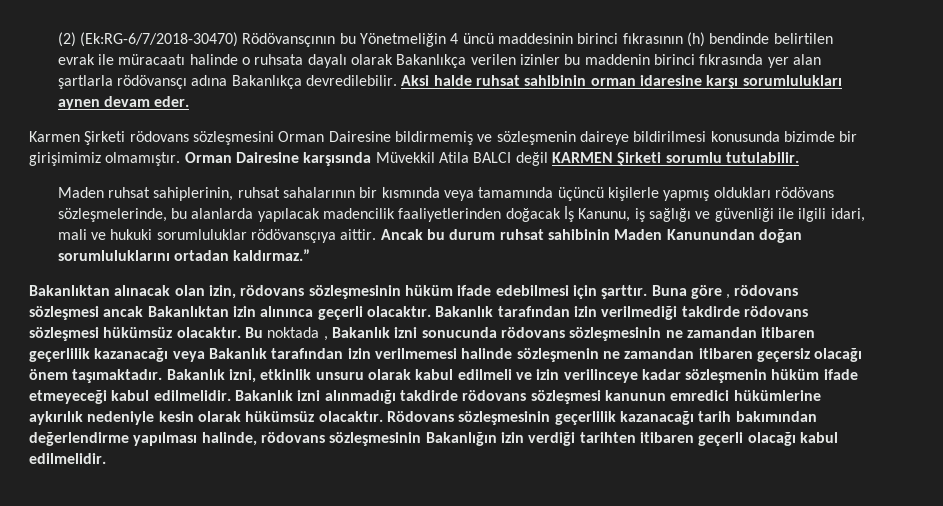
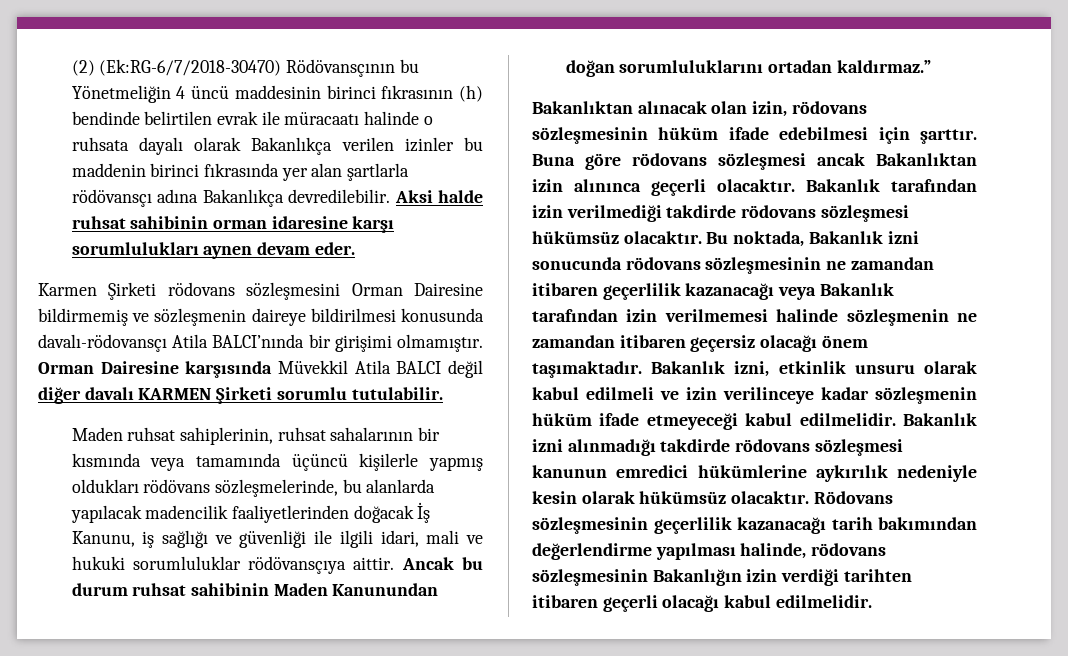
[783,131,858,142] [29,152,101,166] bizimde bir girişimimiz -> [38,334,392,352] davalı-rödovansçı Atila BALCI’nında bir girişimi
(548, 159) none -> [38,387,134,404] diğer davalı
[726,294,731,299] , -> (621, 161) none
[267,327,328,341] noktada , -> [733,231,805,247] noktada,

